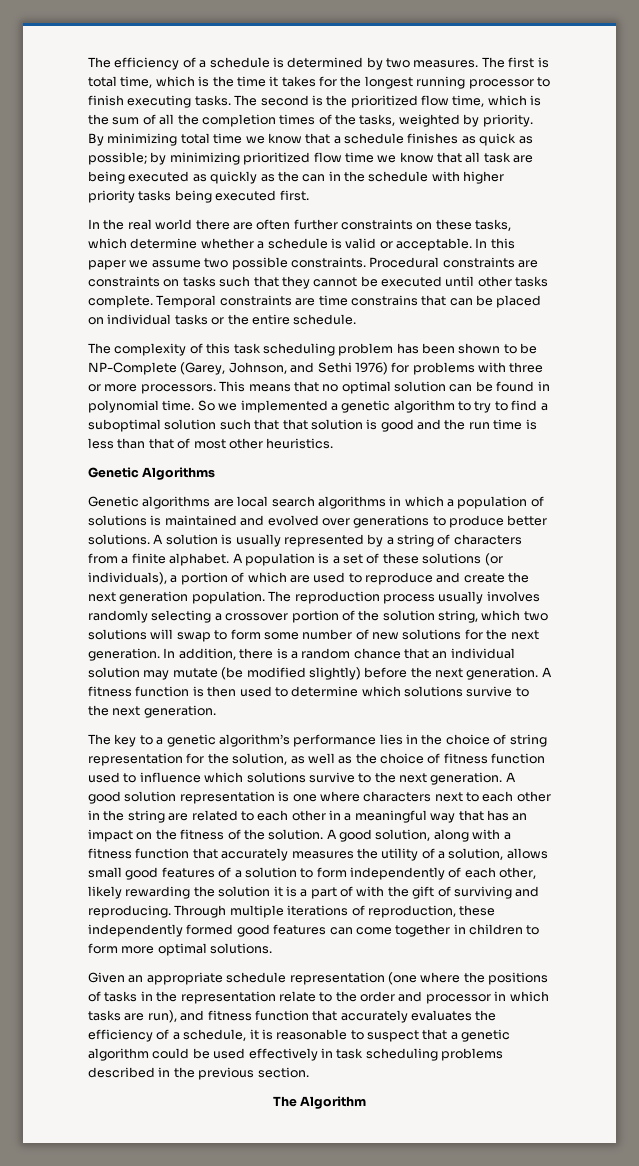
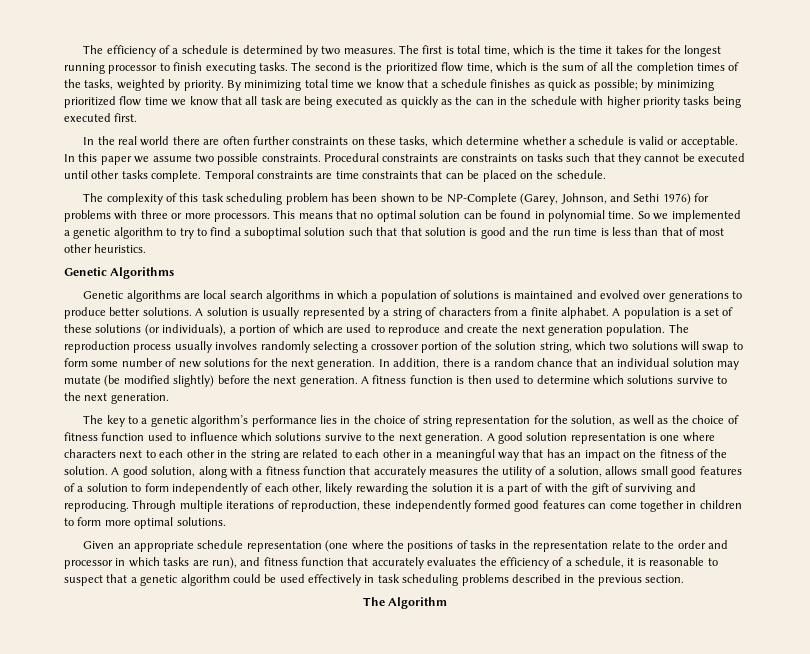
[350,295,418,306] constrains -> [362,171,418,179] constraints
[107,314,290,325] individual tasks or the entire -> [536,170,554,179] the

